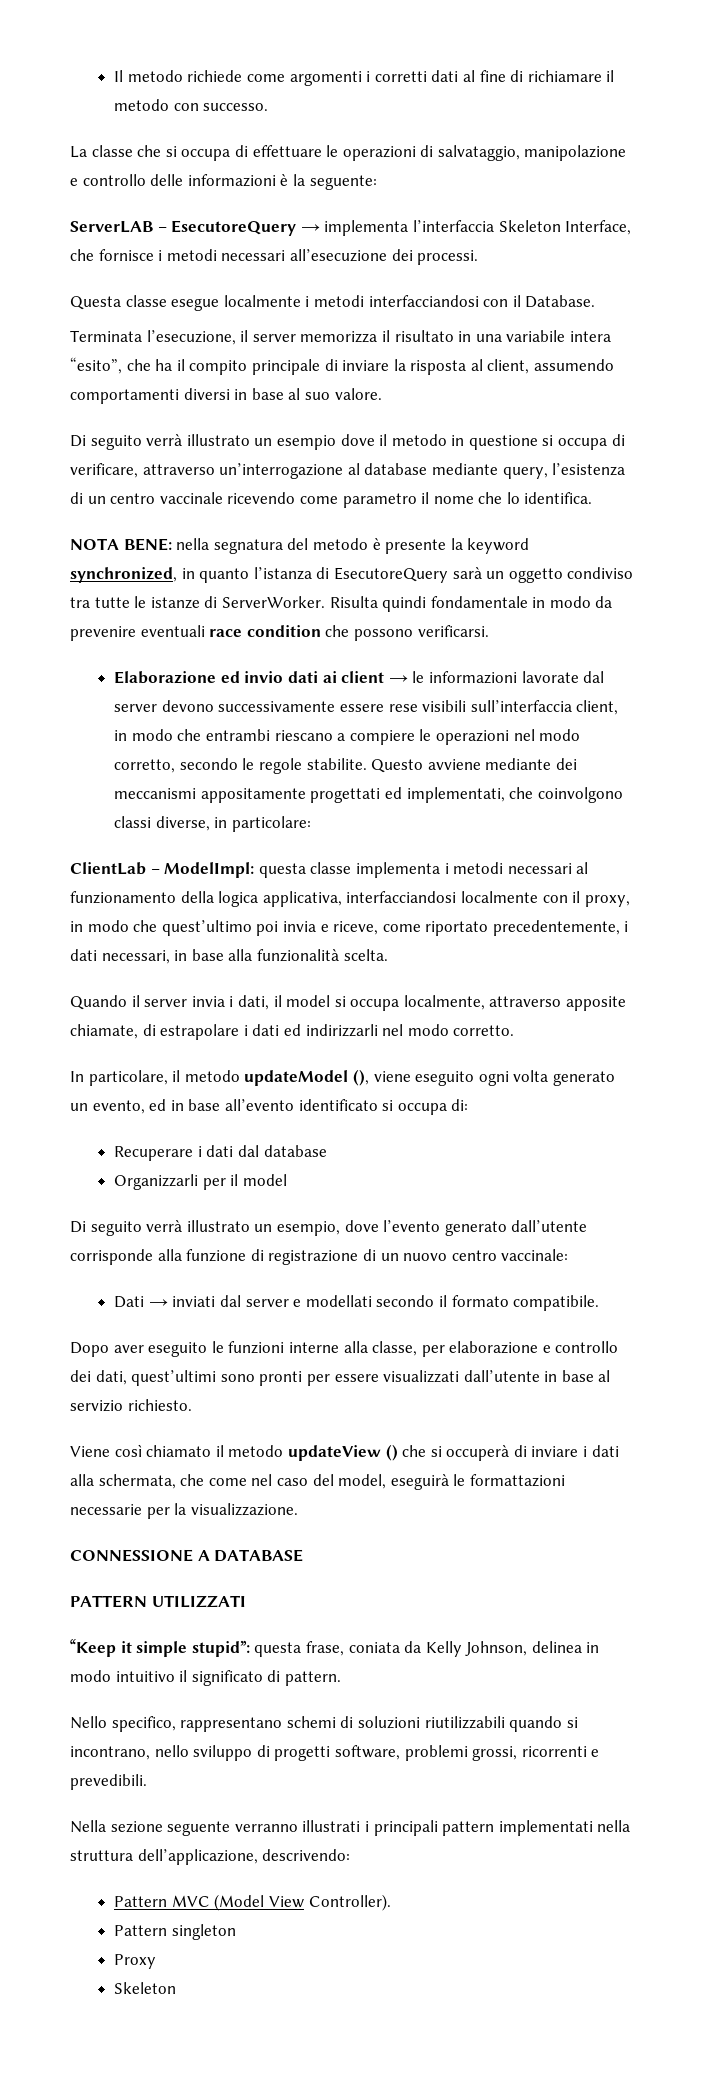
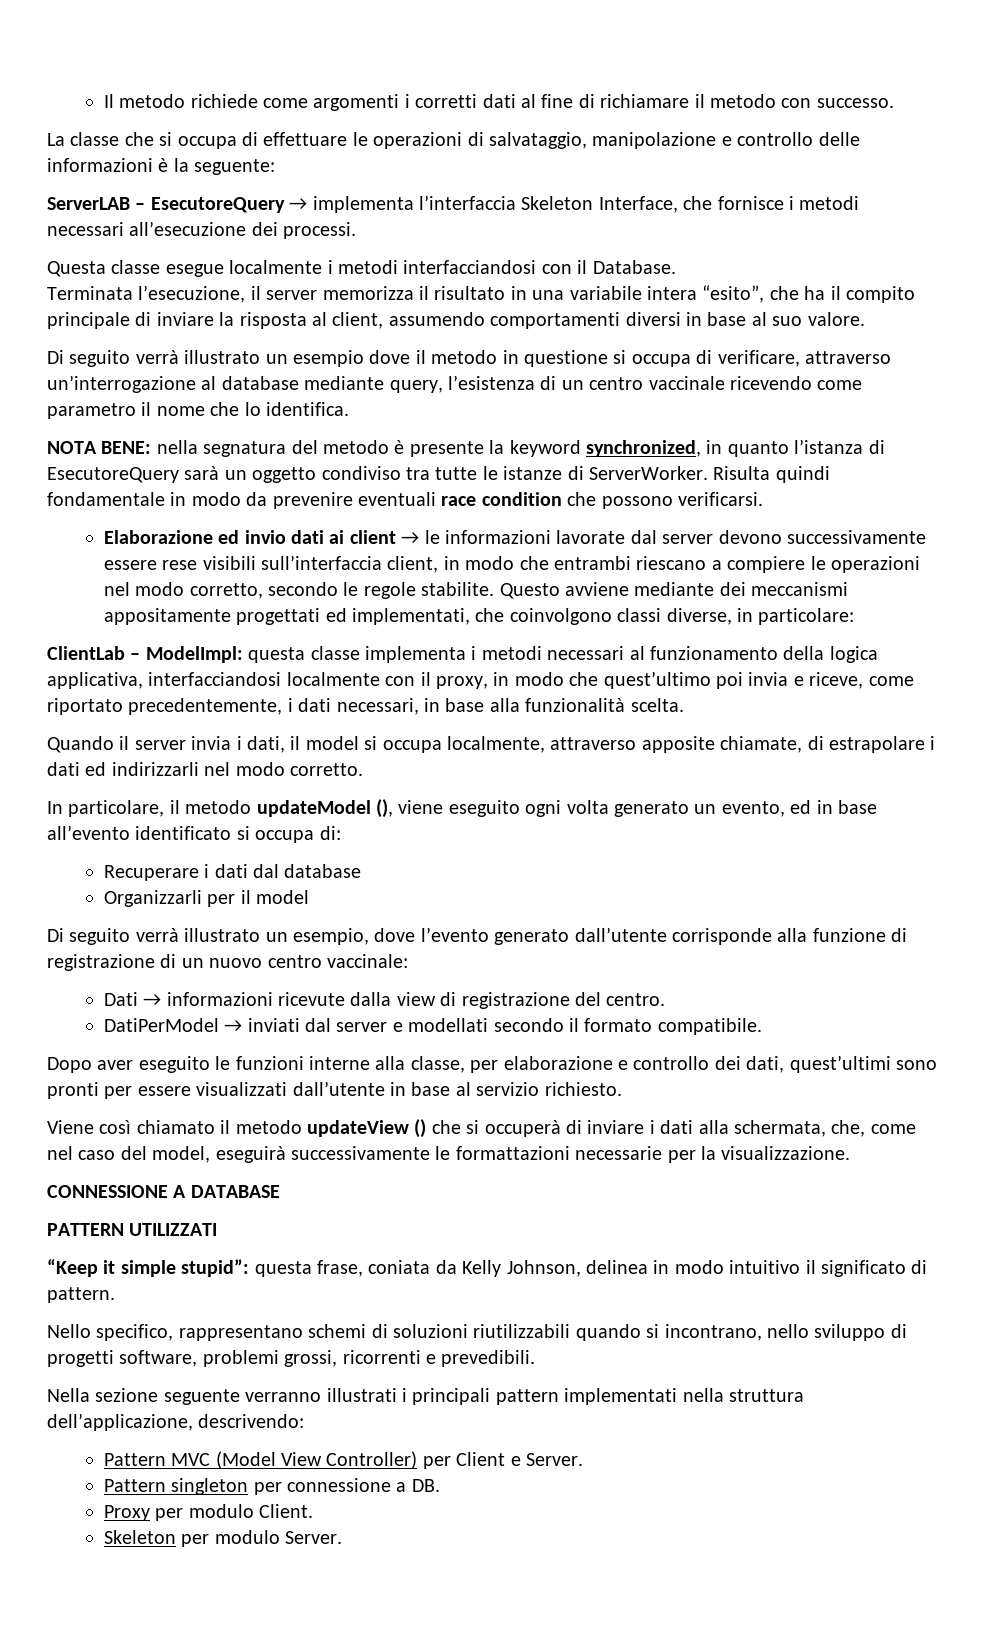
(168, 1303) none -> [166,992,666,1009] [103,1018,243,1032] informazioni ricevute dalla view di registrazione del centro. // DatiPerModel →
[180,1474,205,1486] che -> [831,1120,866,1137] che,
(449, 1482) none -> [291,1146,430,1160] successivamente
[308,1894,391,1911] [114,1924,236,1940] [114,1954,157,1969] [114,1982,177,1994] Controller). // Pattern singleton // Proxy // Skeleton -> [326,1451,583,1469] [103,1478,440,1495] [103,1504,313,1521] [103,1530,342,1547] Controller) per Client e Server. // Pattern singleton per connessione a DB. // Proxy per modulo Client. // Skeleton per modulo Server.

